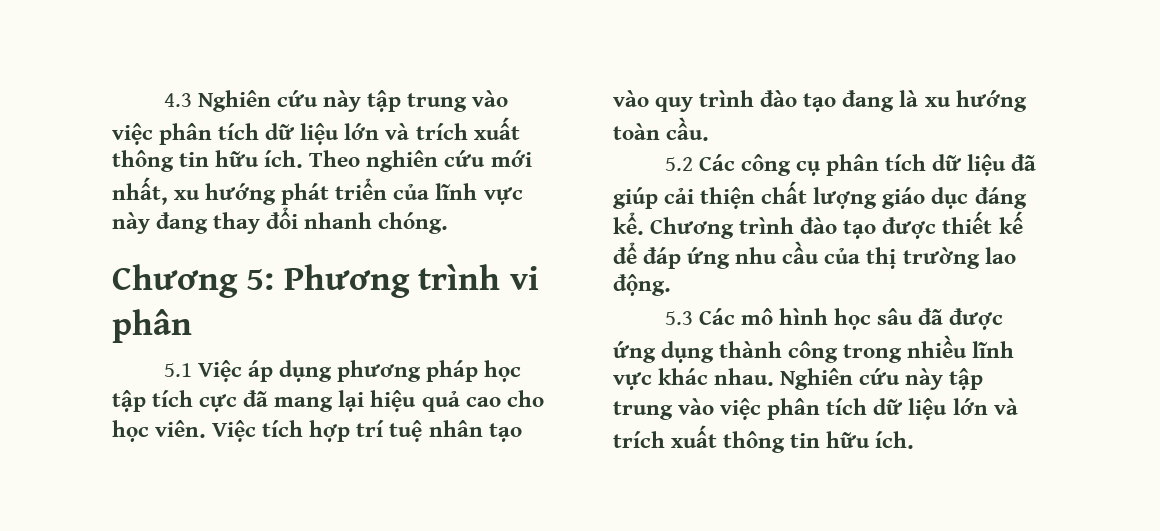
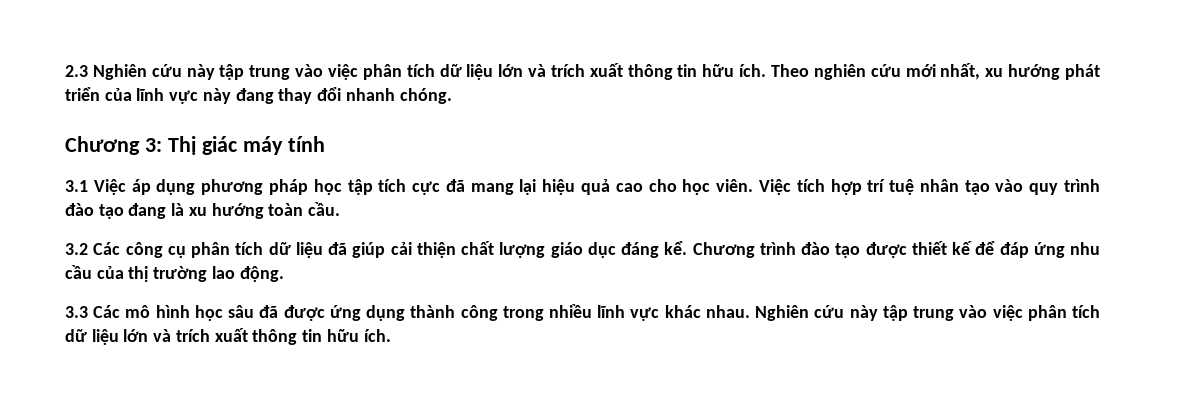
[163,93,192,107] 4.3 -> [65,65,88,77] 2.3
[246,264,539,298] [112,309,192,343] [163,363,192,377] 5: Phương trình vi phân // 5.1 -> [144,136,325,155] [65,180,88,192] 3: Thị giác máy tính // 3.1
[664,157,693,171] 5.2 -> [65,243,88,255] 3.2
[664,311,693,325] 5.3 -> [65,306,88,318] 3.3

